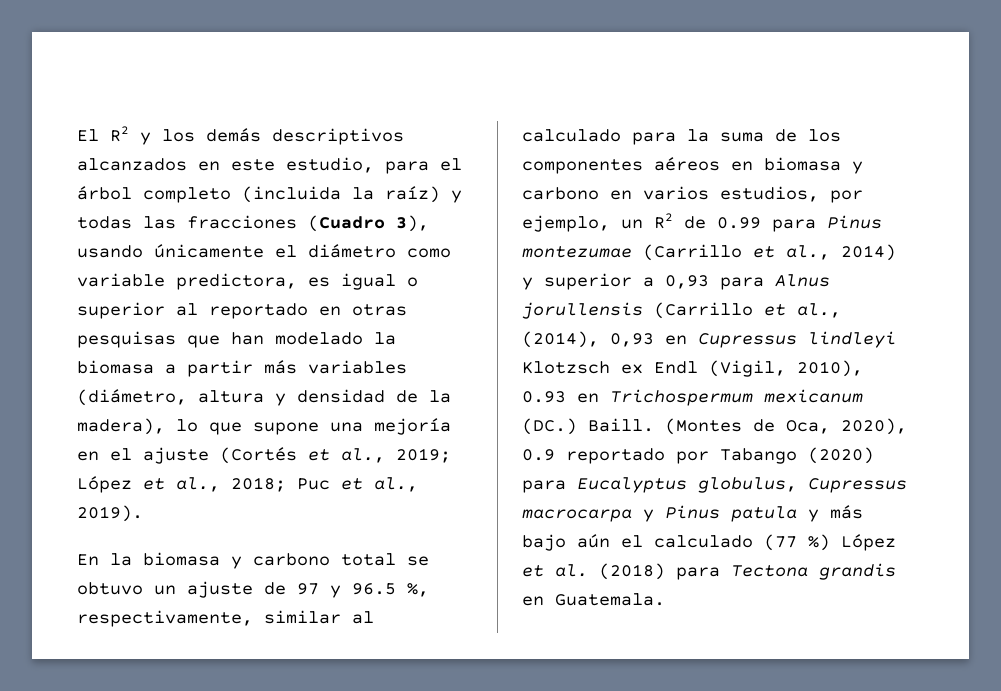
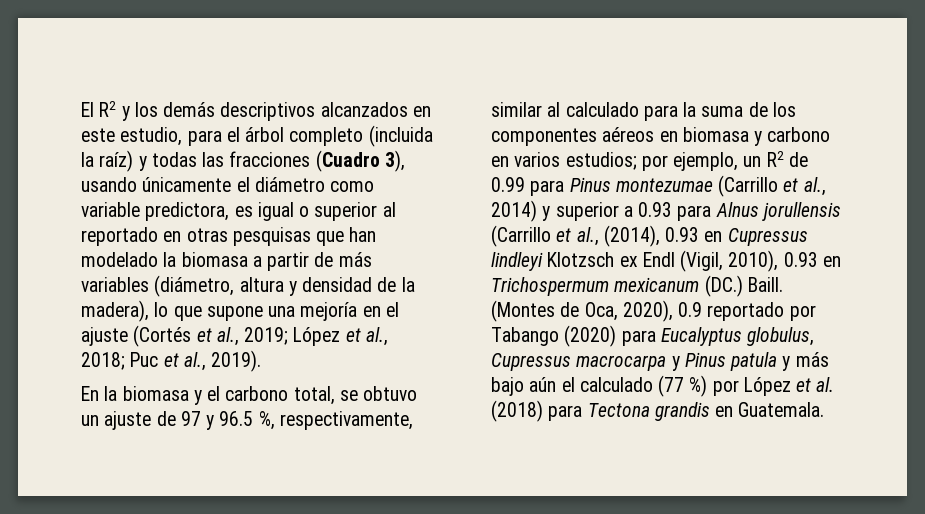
(253, 368) none -> [314,252,334,267] de
[253,553,396,566] carbono total -> [207,386,335,405] el carbono total,
[720,186,819,202] estudios, -> [565,152,637,170] estudios;
[665,275,709,289] 0,93 -> [638,202,673,217] 0.93
[610,333,654,347] 0,93 -> [665,227,700,242] 0.93
(830, 542) none -> [712,380,739,396] por

